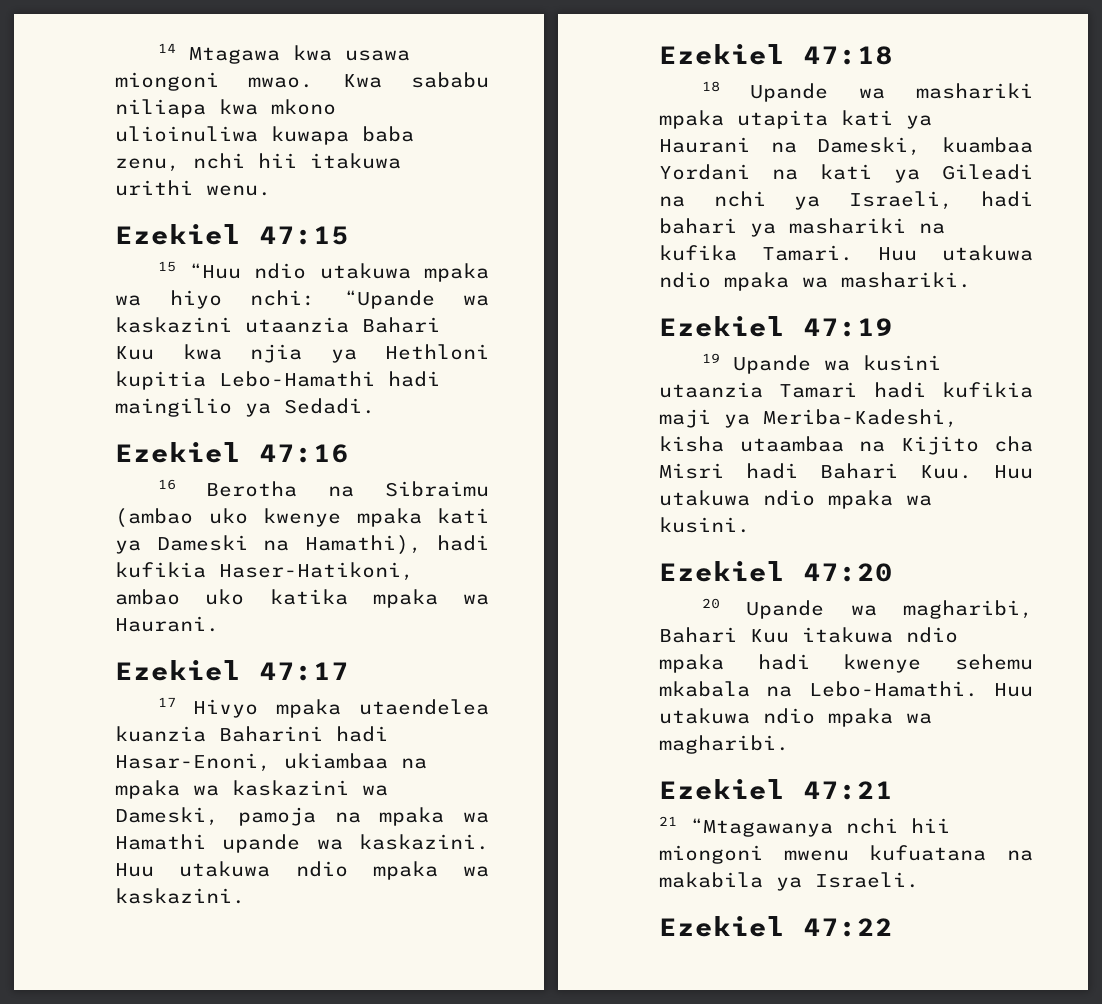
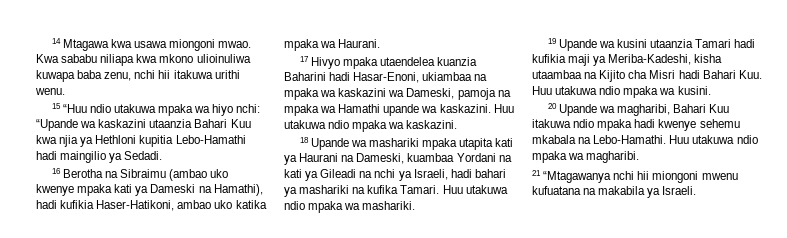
[115,224,349,245] // Ezekiel 47:15 -> (65, 91) none
[115,442,349,463] // Ezekiel 47:16 -> (163, 155) none
[115,660,349,681] // Ezekiel 47:17 -> (381, 43) none
[659,44,893,65] // Ezekiel 47:18 -> (458, 124) none
[659,316,893,337] // Ezekiel 47:19 -> (416, 205) none
[659,561,893,582] // Ezekiel 47:20 -> (711, 90) none
[659,779,893,800] // Ezekiel 47:21 -> (640, 157) none
[659,916,893,937] // Ezekiel 47:22 -> (697, 190) none

